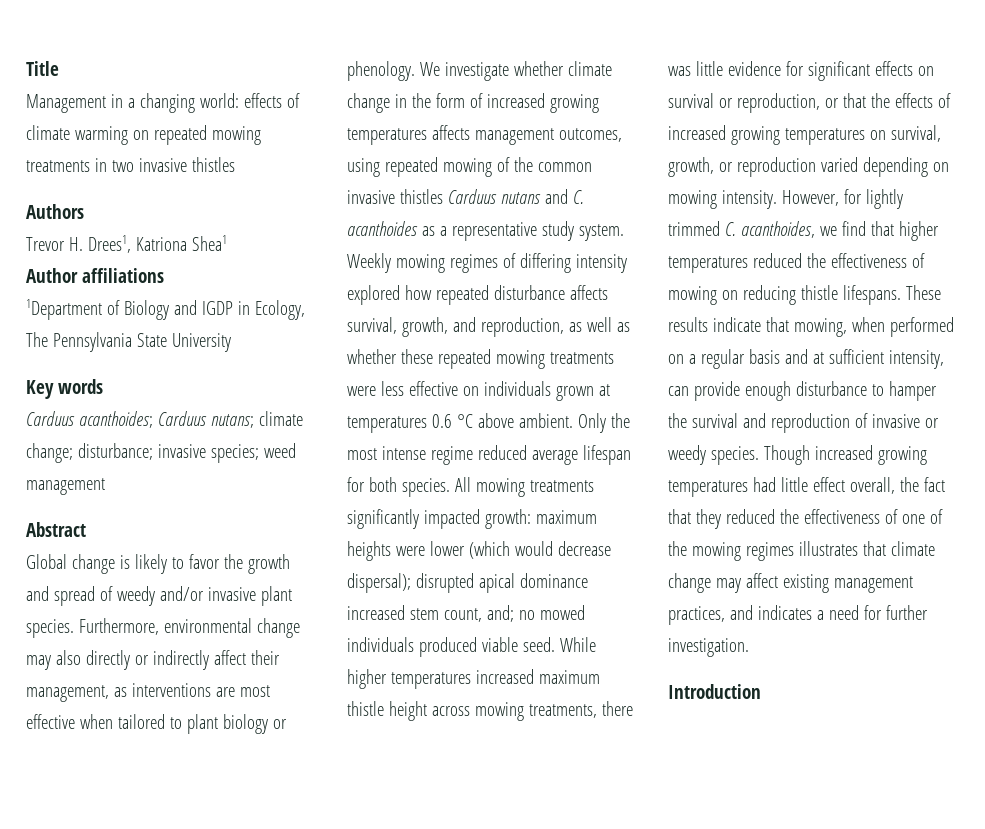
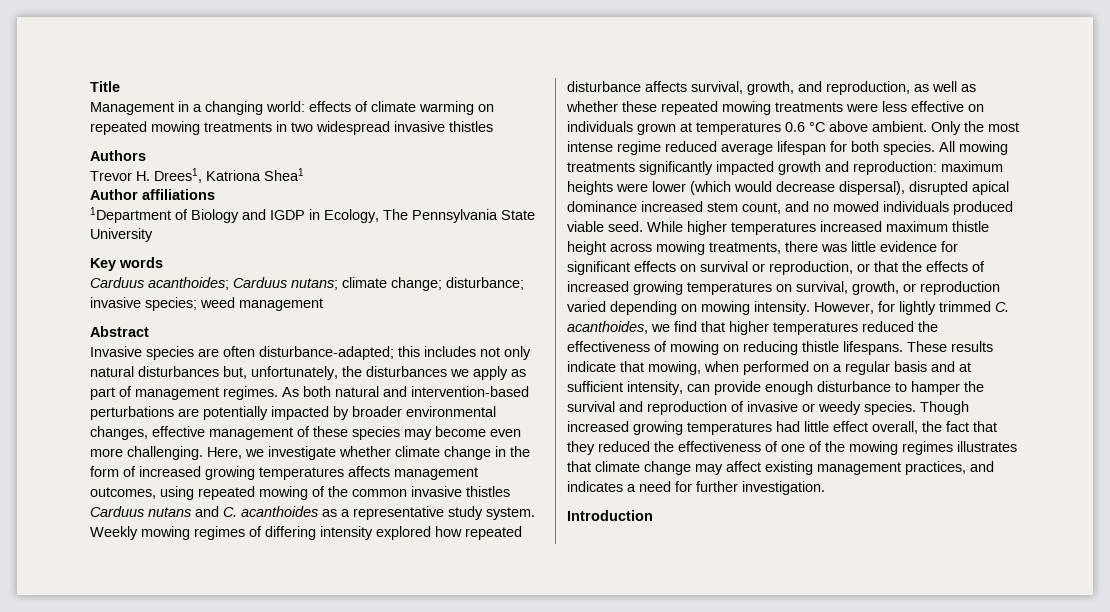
(134, 166) none -> [316,121,390,135] widespread
[26,554,290,574] [26,586,292,606] [26,618,300,638] [26,650,280,670] [26,683,270,702] [26,714,287,734] [347,61,440,81] Global change is likely to favor the growth and spread of weedy and/or invasive plant species. Furthermore, environmental change may also directly or indirectly affect their management, as interventions are most effective when tailored to plant biology or phenology. We -> [90,346,531,360] [90,366,526,380] [90,386,529,400] [90,406,496,420] [90,426,521,440] [90,446,264,460] Invasive species are often disturbance-adapted; this includes not only natural disturbances but, unfortunately, the disturbances we apply as part of management regimes. As both natural and intervention-based perturbations are potentially impacted by broader environmental changes, effective management of these species may become even more challenging. Here, we
[484,509,531,529] growth: -> [778,161,937,175] growth and reproduction:
[347,573,411,593] dispersal); -> [839,181,905,195] dispersal),
[486,605,514,622] and; -> [785,201,809,212] and

